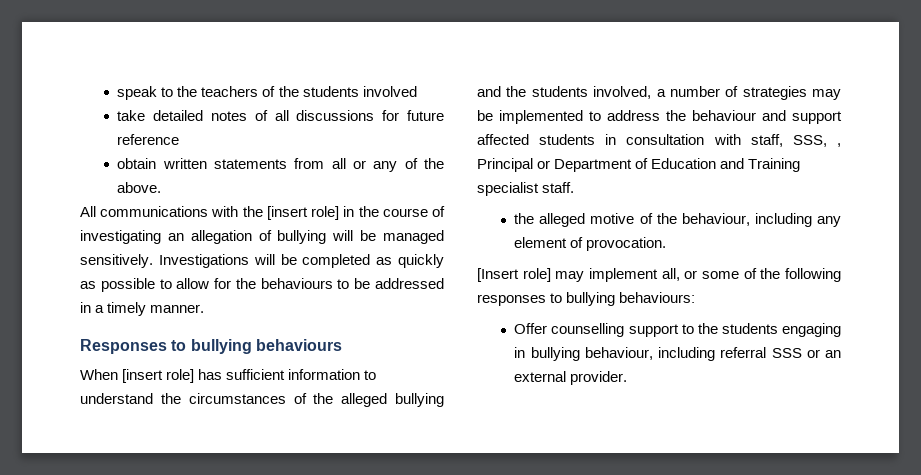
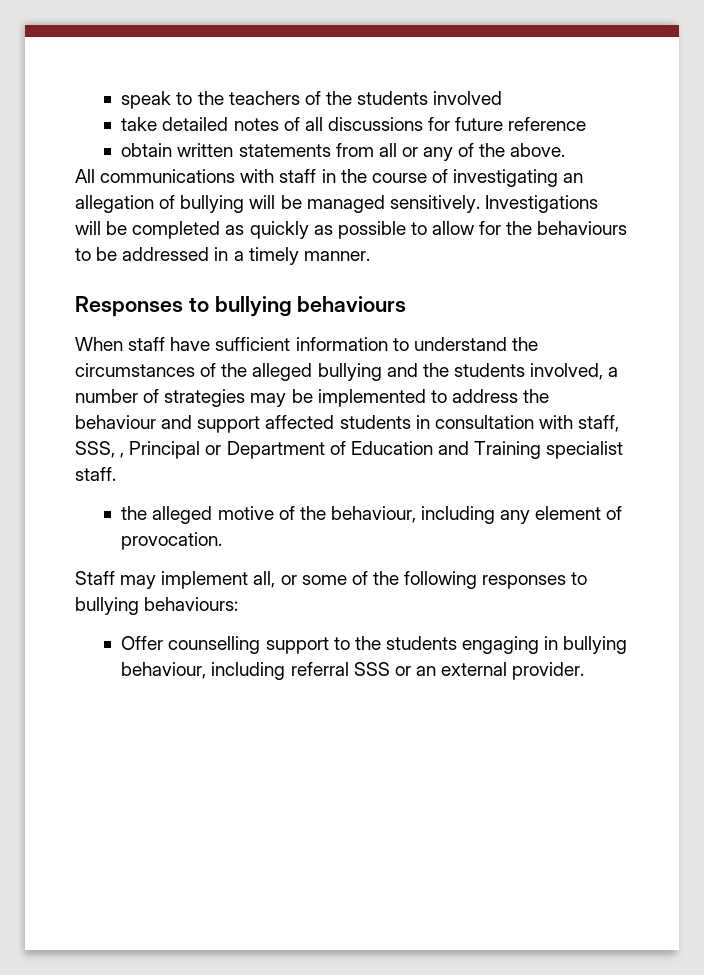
[242,206,340,220] the [insert role] -> [279,169,317,183] staff
[122,369,223,383] [insert role] has -> [128,337,211,351] staff have
[477,268,551,282] [Insert role] -> [75,571,115,585] Staff

